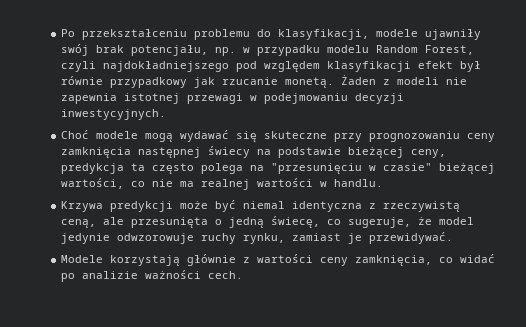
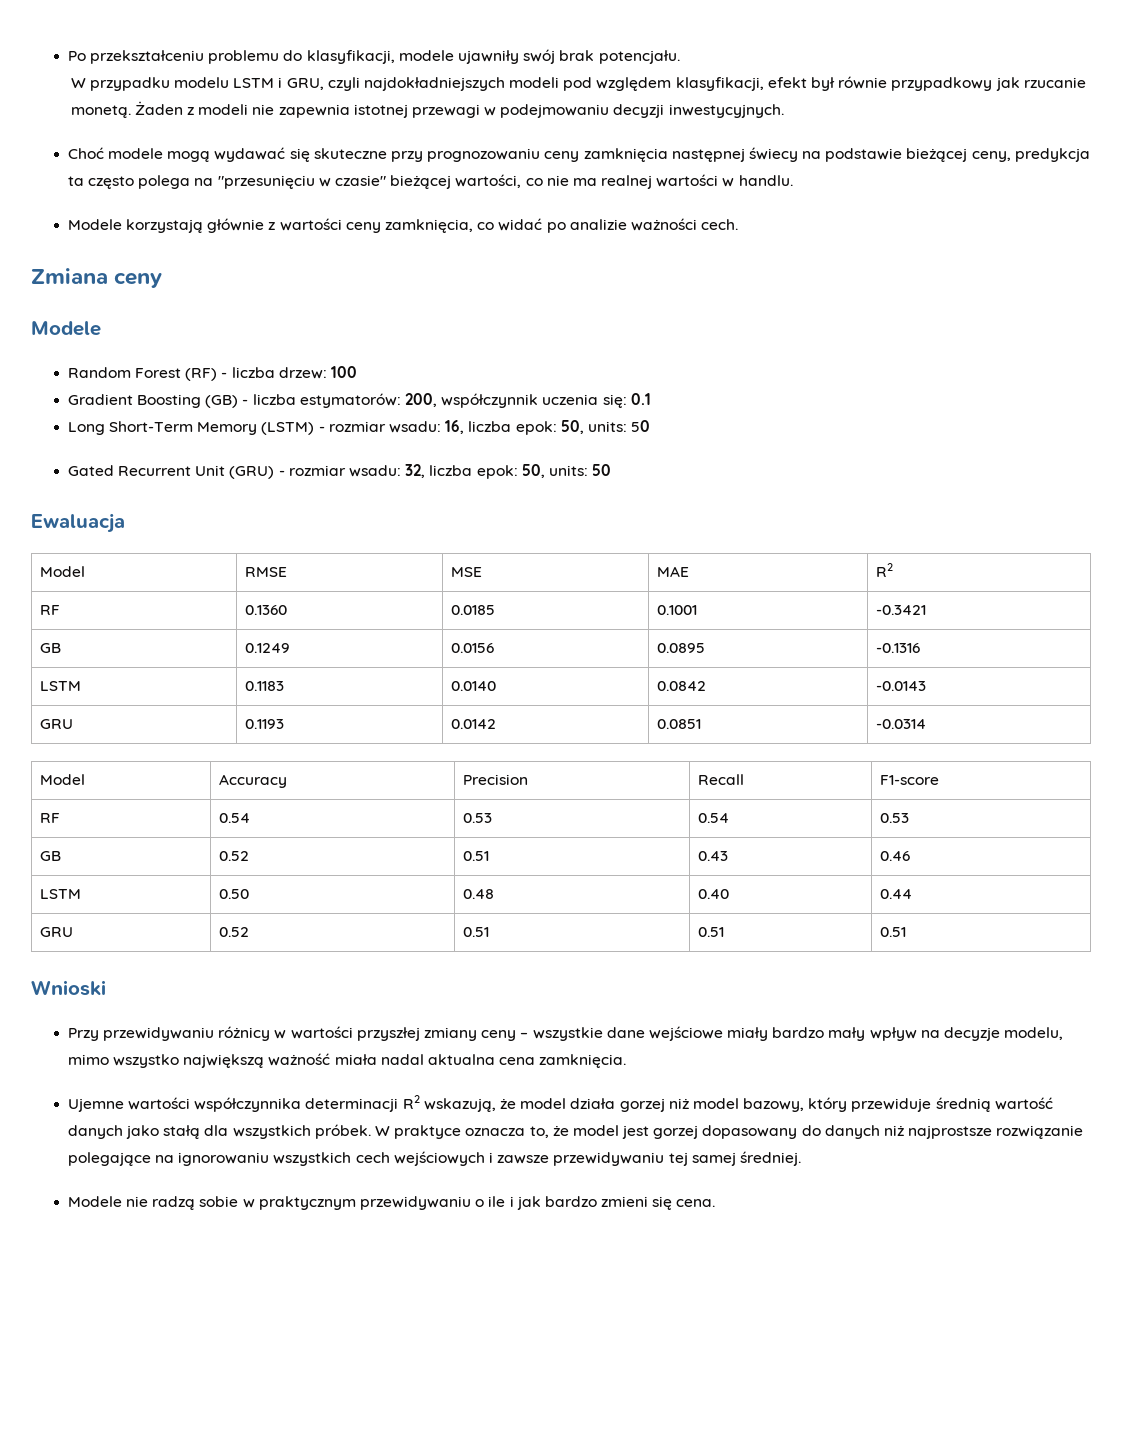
[131,45,475,56] [61,61,230,72] potencjału, np. w przypadku modelu Random Forest, czyli najdokładniejszego -> [598,50,680,64] [70,77,560,91] potencjału. // W przypadku modelu LSTM i GRU, czyli najdokładniejszych modeli
[327,61,412,72] klasyfikacji -> [675,77,764,91] klasyfikacji,
[61,200,461,212] [61,216,475,228] [61,232,454,244] // Krzywa predykcji może być niemal identyczna z rzeczywistą ceną, ale przesunięta o jedną świecę, co sugeruje, że model jedynie odwzorowuje ruchy rynku, zamiast je przewidywać. -> (793, 180) none
(244, 275) none -> [31,268,163,288] [31,321,101,336] [67,366,357,381] [67,393,651,408] [67,420,651,435] [67,464,612,479] [31,513,125,533] [39,566,85,577] [244,567,287,577] [450,567,482,577] [656,566,689,577] [875,563,893,577] [39,605,60,615] [244,605,287,615] [450,605,495,615] [656,605,697,615] [875,605,926,615] [39,643,61,653] [244,643,290,653] [450,643,494,653] [656,643,705,653] [875,643,920,653] [39,681,81,691] [244,681,284,691] [450,681,496,691] [656,681,706,691] [875,681,926,691] [39,719,73,729] [244,719,284,729] [450,719,496,729] [656,719,701,729] [875,719,926,729] [39,774,85,785] [218,774,287,788] [462,774,528,785] [697,774,744,785] [879,775,939,785] [39,813,60,823] [218,813,250,823] [462,813,492,823] [697,813,729,823] [879,813,909,823] [39,851,61,861] [218,851,249,861] [462,851,489,861] [697,851,728,861] [879,851,910,861] [39,889,81,899] [218,889,249,899] [462,889,494,899] [697,889,729,899] [879,889,912,899] [39,927,73,937] [218,927,249,937] [462,927,489,937] [697,927,724,937] [879,927,906,937] [31,980,106,996] [67,1026,1064,1041] [67,1053,627,1068] [67,1095,1053,1112] [67,1124,1084,1139] [67,1151,801,1166] [67,1196,716,1210] // Zmiana ceny // Modele // Random Forest (RF) - liczba drzew: 100 // Gradient Boosting (GB) - liczba estymatorów: 200, współczynnik uczenia się: 0.1 // Long Short-Term Memory (LSTM) - rozmiar wsadu: 16, liczba epok: 50, units: 50 // Gated Recurrent Unit (GRU) - rozmiar wsadu: 32, liczba epok: 50, units: 50 // Ewaluacja // Model | RMSE | MSE | MAE | R2 // RF | 0.1360 | 0.0185 | 0.1001 | -0.3421 // GB | 0.1249 | 0.0156 | 0.0895 | -0.1316 // LSTM | 0.1183 | 0.0140 | 0.0842 | -0.0143 // GRU | 0.1193 | 0.0142 | 0.0851 | -0.0314 // Model | Accuracy | Precision | Recall | F1-score // RF | 0.54 | 0.53 | 0.54 | 0.53 // GB | 0.52 | 0.51 | 0.43 | 0.46 // LSTM | 0.50 | 0.48 | 0.40 | 0.44 // GRU | 0.52 | 0.51 | 0.51 | 0.51 // Wnioski // Przy przewidywaniu różnicy w wartości przyszłej zmiany ceny – wszystkie dane wejściowe miały bardzo mały wpływ na decyzje modelu, mimo wszystko największą ważność miała nadal aktualna cena zamknięcia. // Ujemne wartości współczynnika determinacji R2 wskazują, że model działa gorzej niż model bazowy, który przewiduje średnią wartość danych jako stałą dla wszystkich próbek. W praktyce oznacza to, że model jest gorzej dopasowany do danych niż najprostsze rozwiązanie polegające na ignorowaniu wszystkich cech wejściowych i zawsze przewidywaniu tej samej średniej. // Modele nie radzą sobie w praktycznym przewidywaniu o ile i jak bardzo zmieni się cena.

